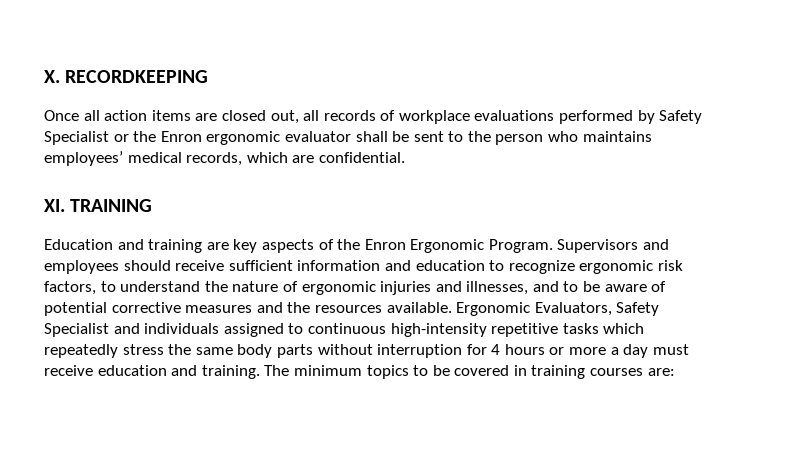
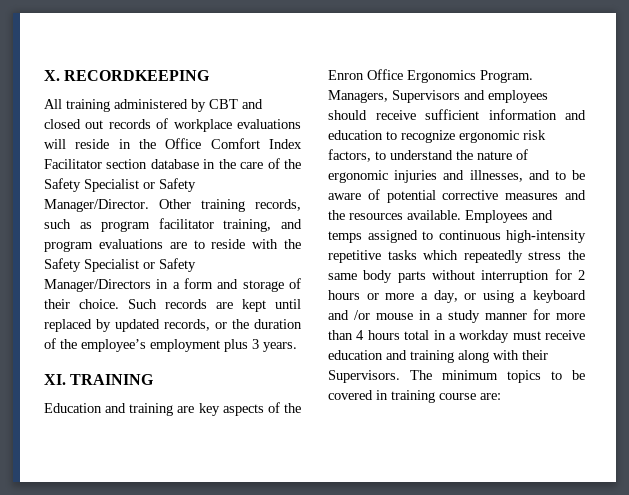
[44,110,703,124] [44,131,652,145] [44,151,405,166] Once all action items are closed out, all records of workplace evaluations performed by Safety Specialist or the Enron ergonomic evaluator shall be sent to the person who maintains employees’ medical records, which are confidential. -> [44,99,263,112] [44,118,301,132] [44,138,302,149] [44,158,301,169] [44,178,196,192] [44,199,301,212] [44,218,302,232] [44,239,302,252] [44,258,196,272] [44,278,301,292] [44,299,301,312] [44,319,302,332] [44,338,297,352] All training administered by CBT and closed out records of workplace evaluations will reside in the Office Comfort Index Facilitator section database in the care of the Safety Specialist or Safety Manager/Director. Other training records, such as program facilitator training, and program evaluations are to reside with the Safety Specialist or Safety Manager/Directors in a form and storage of their choice. Such records are kept until replaced by updated records, or the duration of the employee’s employment plus 3 years.
[410,239,553,253] Ergonomic Program. -> [367,69,533,83] [328,90,388,103] Office Ergonomics Program. Managers,
[456,302,660,316] [44,323,220,337] Ergonomic Evaluators, Safety Specialist and individuals -> [465,210,553,223] [328,231,362,243] Employees and temps
[491,344,501,355] 4 -> [578,270,585,280] 2
[623,344,689,358] [44,365,260,379] day must receive education and training. -> [433,290,586,303] [328,309,585,323] [328,330,585,343] [328,350,548,363] [328,370,400,383] day, or using a keyboard and /or mouse in a study manner for more than 4 hours total in a workday must receive education and training along with their Supervisors.
[590,368,644,376] courses -> [439,393,476,400] course

